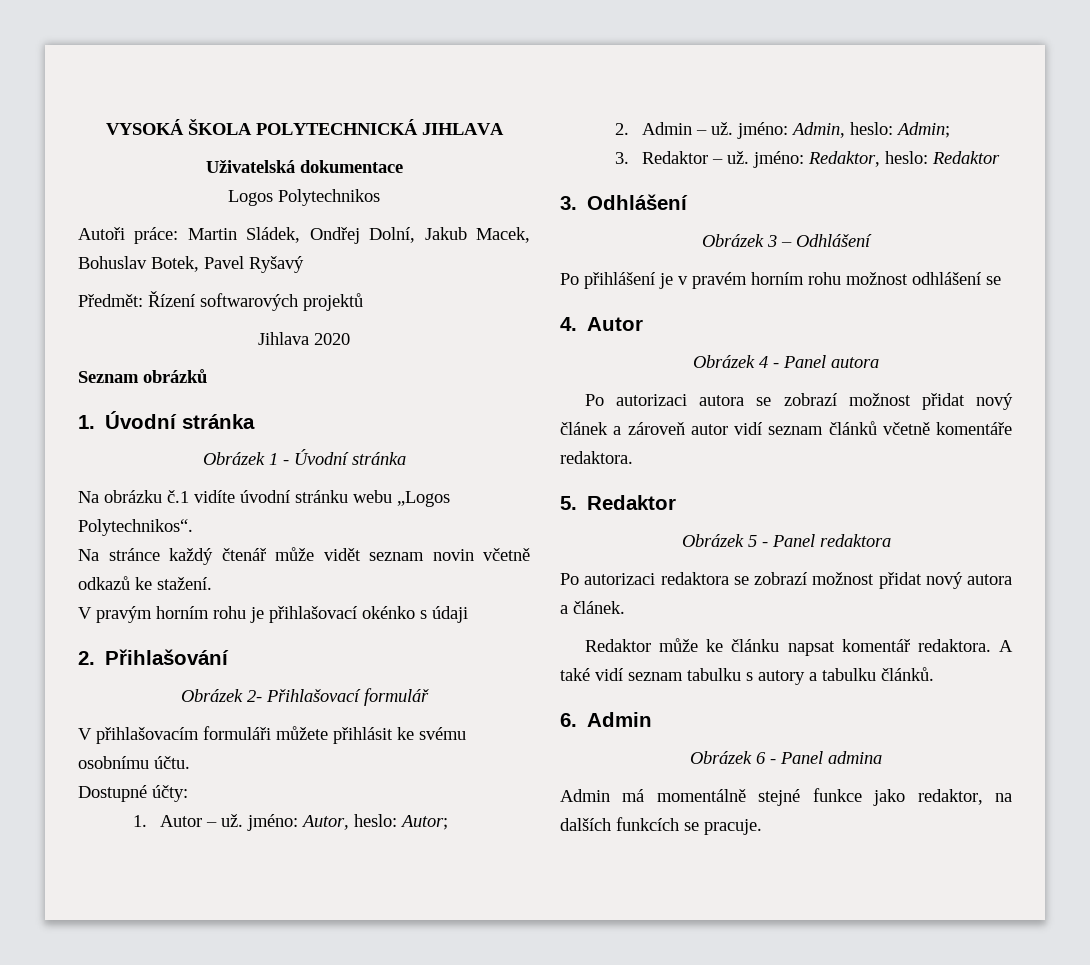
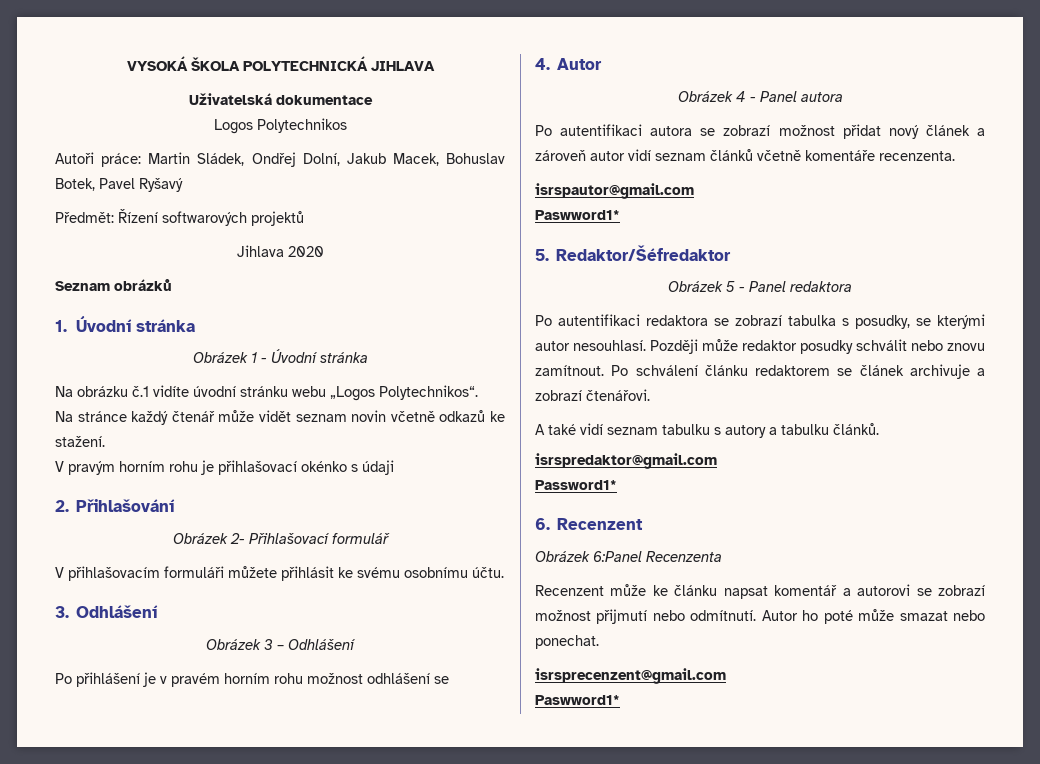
[78,785,188,802] [132,814,449,831] [614,122,951,139] [614,151,1001,168] // Dostupné účty: // 1. Autor – už. jméno: Autor, heslo: Autor; // 2. Admin – už. jméno: Admin, heslo: Admin; // 3. Redaktor – už. jméno: Redaktor, heslo: Redaktor -> (504, 572) none
[616,394,688,406] autorizaci -> [560,124,643,136] autentifikaci
[560,451,633,464] redaktora. -> [879,151,955,161] [535,183,694,199] [535,210,620,220] recenzenta. // isrspautor@gmail.com // Paswword1*
[587,495,677,510] Redaktor -> [556,245,732,261] Redaktor/Šéfredaktor
[584,573,656,585] autorizaci -> [558,314,640,326] autentifikaci
[812,572,1012,589] [560,601,625,614] [584,638,991,656] možnost přidat nový autora a článek. // Redaktor může ke článku napsat komentář redaktora. -> [788,314,985,329] [535,339,985,354] [535,364,985,379] [535,389,650,401] tabulka s posudky, se kterými autor nesouhlasí. Později může redaktor posudky schválit nebo znovu zamítnout. Po schválení článku redaktorem se článek archivuje a zobrazí čtenářovi. //
(934, 674) none -> [535,453,717,469] [535,480,617,490] // isrspredaktor@gmail.com // Password1*
[587,712,653,727] [690,751,882,764] [560,788,1012,806] [560,817,762,835] Admin // Obrázek 6 - Panel admina // Admin má momentálně stejné funkce jako redaktor, na dalších funkcích se pracuje. -> [557,518,644,530] [535,551,722,562] [535,584,986,599] [535,609,986,624] [535,635,599,649] [535,668,726,684] [535,695,620,705] Recenzent // Obrázek 6:Panel Recenzenta // Recenzent může ke článku napsat komentář a autorovi se zobrazí možnost přijmutí nebo odmítnutí. Autor ho poté může smazat nebo ponechat. // isrsprecenzent@gmail.com // Paswword1*

